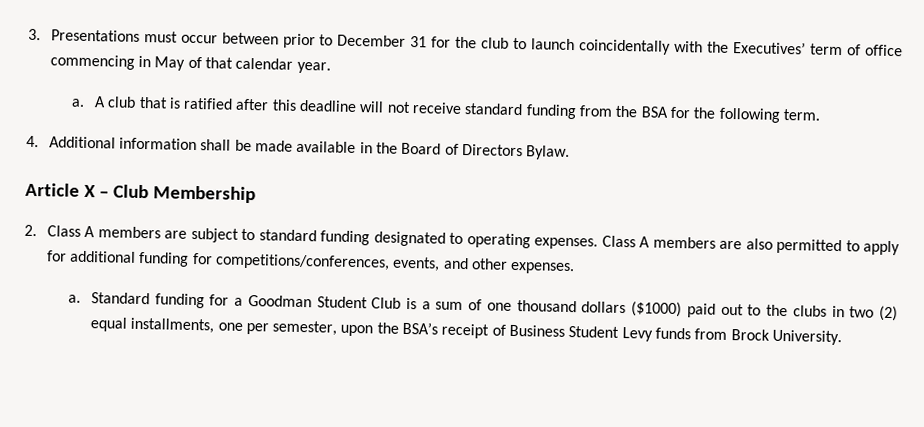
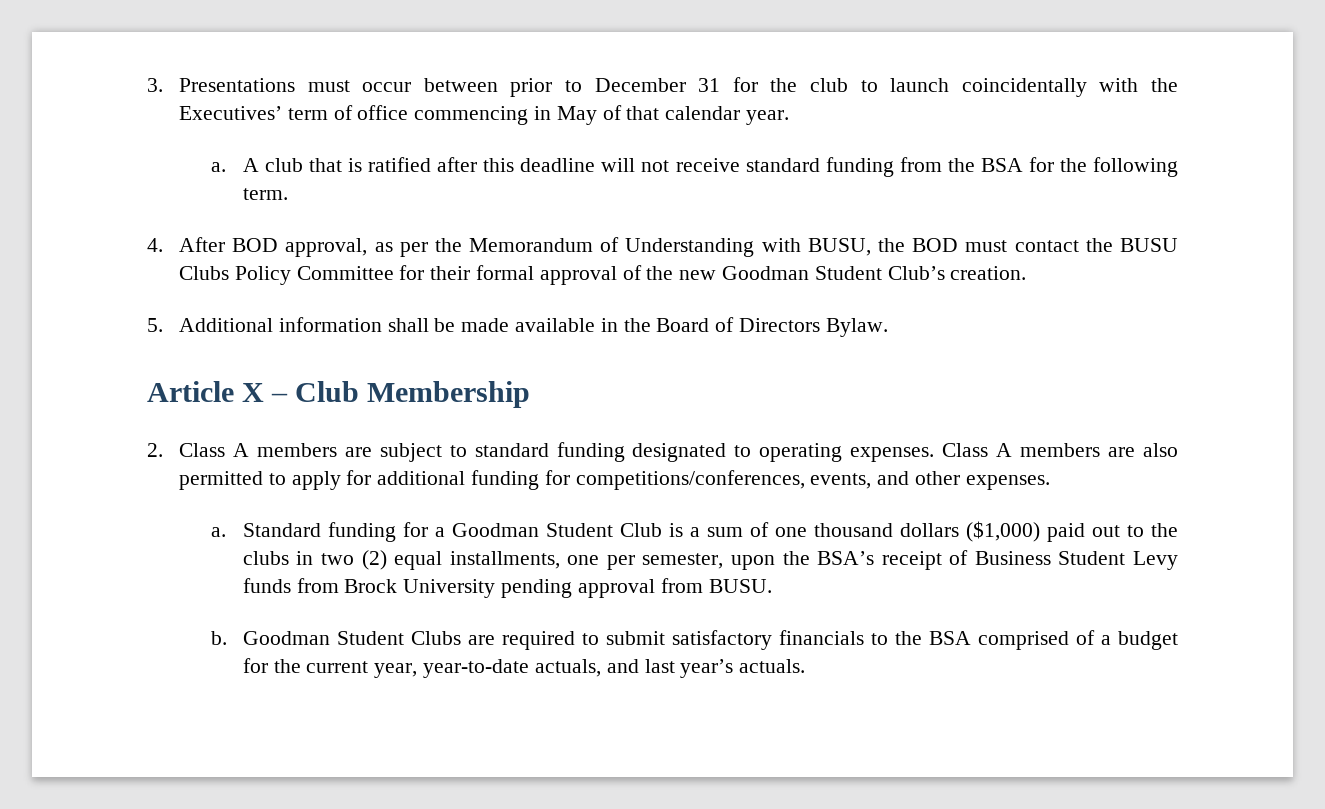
(39, 141) none -> [178,237,1179,257] [178,265,1027,285] [147,318,163,332] After BOD approval, as per the Memorandum of Understanding with BUSU, the BOD must contact the BUSU Clubs Policy Committee for their formal approval of the new Goodman Student Club’s creation. // 5.
[631,301,683,318] ($1000) -> [965,521,1040,542] ($1,000)
[771,329,842,346] University. -> [403,578,772,598] [210,630,1178,650] [242,658,806,678] University pending approval from BUSU. // b. Goodman Student Clubs are required to submit satisfactory financials to the BSA comprised of a budget for the current year, year-to-date actuals, and last year’s actuals.

